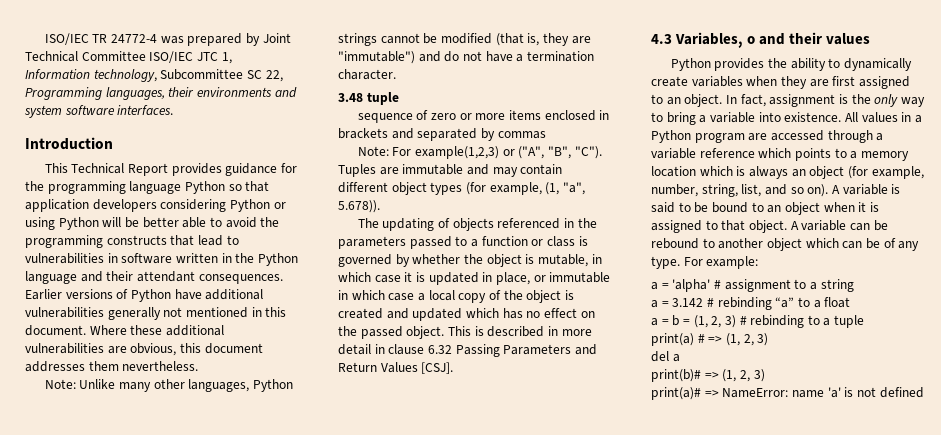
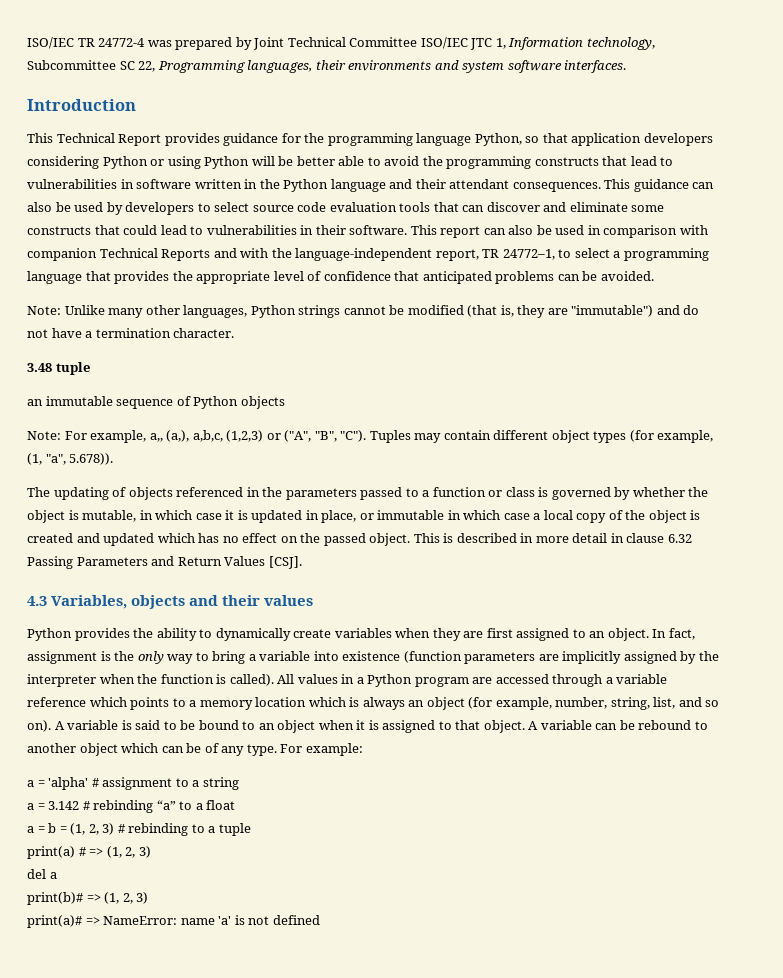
[184,181,225,194] Python -> [474,133,522,146] Python,
[25,289,264,302] [25,307,287,320] [25,325,224,336] [25,343,263,356] [25,361,199,372] Earlier versions of Python have additional vulnerabilities generally not mentioned in this document. Where these additional vulnerabilities are obvious, this document addresses them nevertheless. -> [604,179,715,192] [27,202,665,215] [27,225,708,238] [27,248,709,261] [27,271,654,284] This guidance can also be used by developers to select source code evaluation tools that can discover and eliminate some constructs that could lead to vulnerabilities in their software. This report can also be used in comparison with companion Technical Reports and with the language-independent report, TR 24772–1, to select a programming language that provides the appropriate level of confidence that anticipated problems can be avoided.
[357,110,610,123] [338,128,546,141] [357,146,500,159] sequence of zero or more items enclosed in brackets and separated by commas // Note: For example(1,2,3) -> [27,396,285,409] [27,430,264,443] an immutable sequence of Python objects // Note: For example, a,, (a,), a,b,c, (1,2,3)
[379,164,489,175] are immutable and -> (411, 436) none
[747,36,756,44] o -> [131,595,186,609] objects
[784,112,842,122] existence. -> [342,651,719,664] [27,674,274,687] existence (function parameters are implicitly assigned by the interpreter when the function is called).

